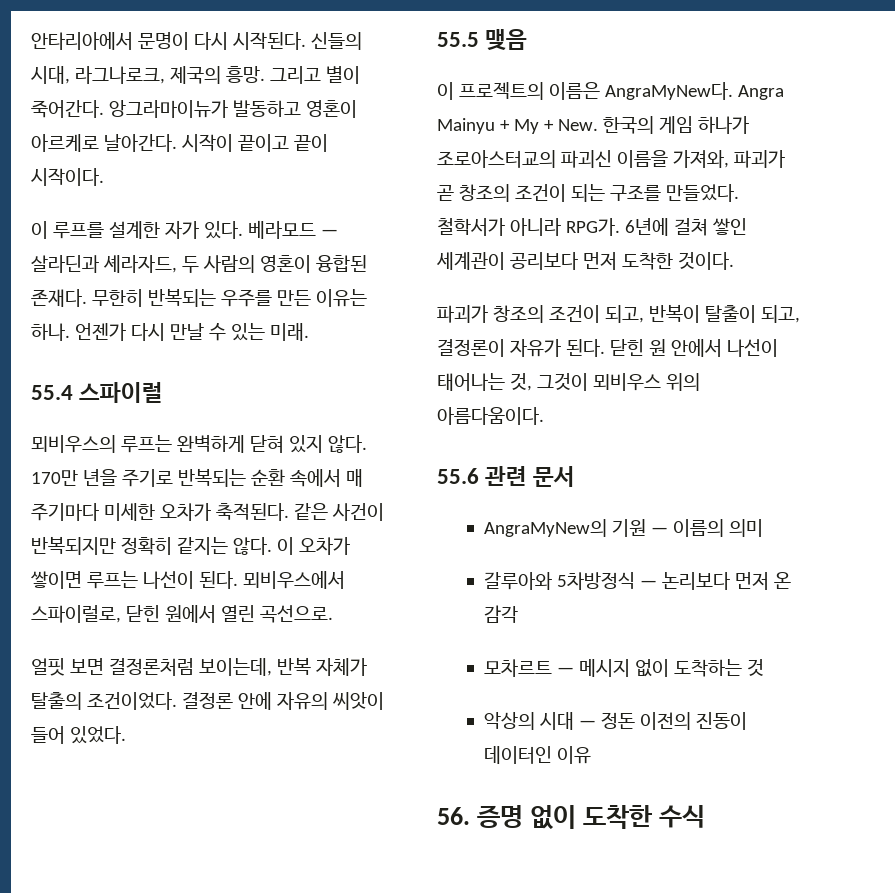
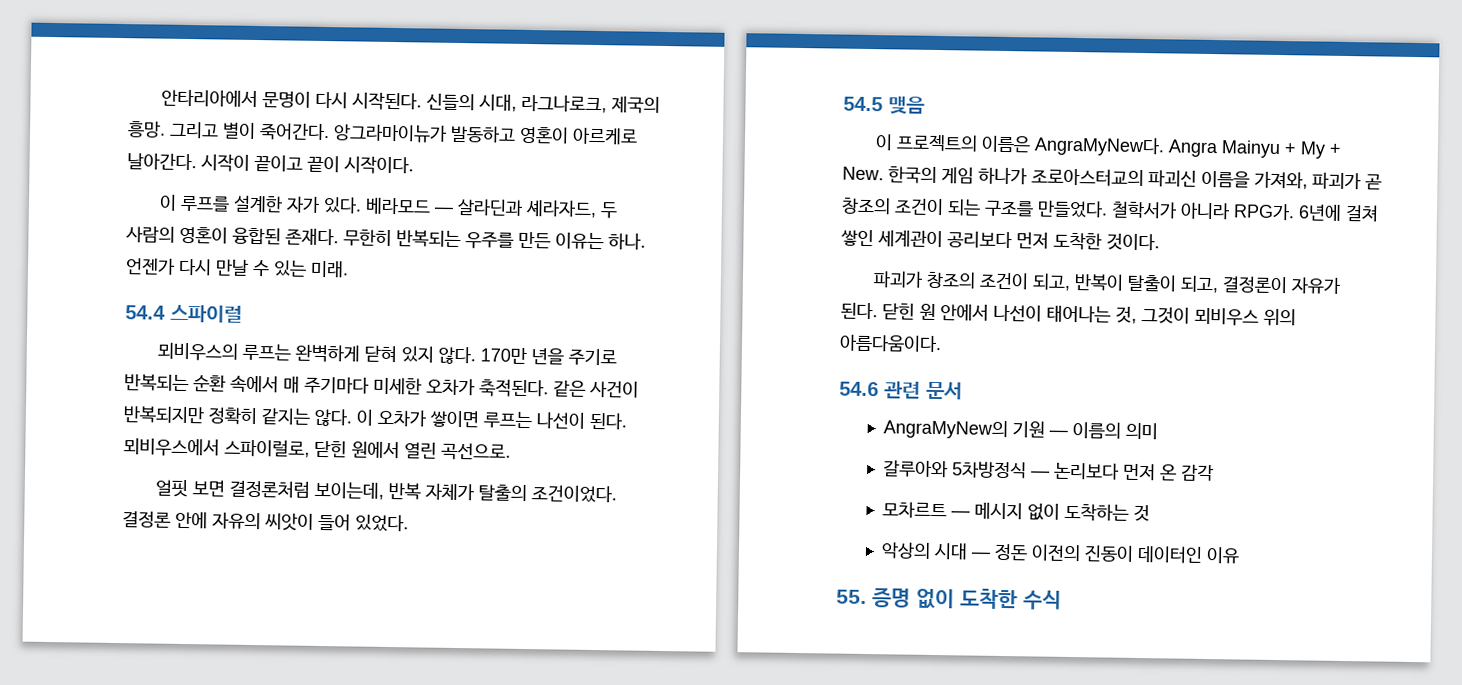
[31,385,73,400] 55.4 -> [125,305,166,320] 54.4
[437,32,479,47] 55.5 -> [843,96,883,112] 54.5
[437,468,479,484] 55.6 -> [839,381,879,397] 54.6
[437,807,470,825] 56. -> [836,589,867,605] 55.

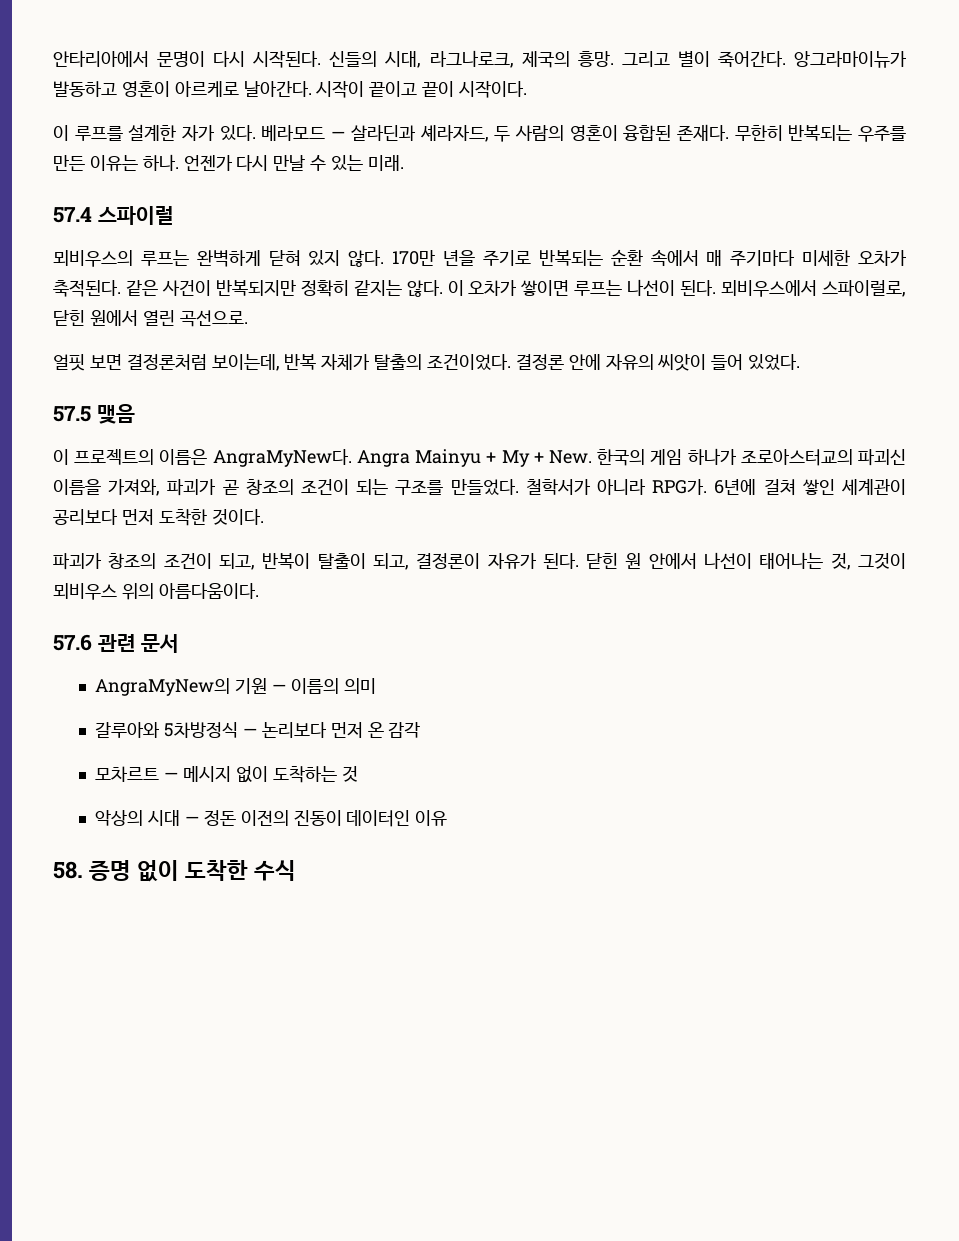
[125,305,166,320] 54.4 -> [53,207,92,223] 57.4
[843,96,883,112] 54.5 -> [53,406,91,422] 57.5
[839,381,879,397] 54.6 -> [53,634,92,651] 57.6
[836,589,867,605] 55. -> [53,861,83,879] 58.

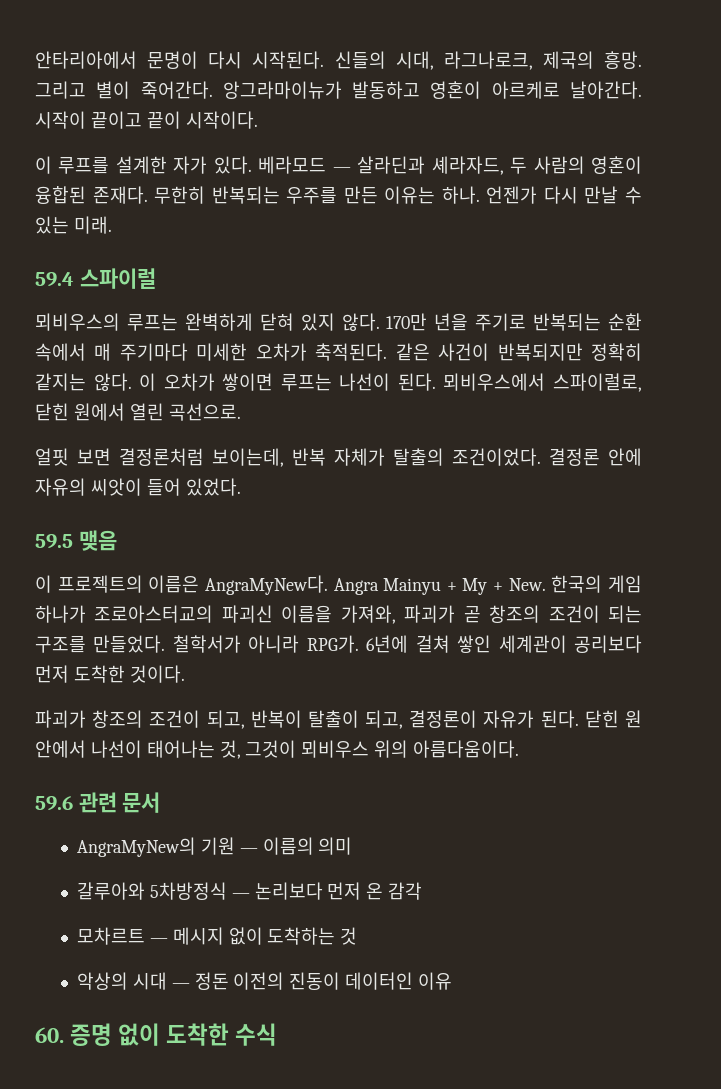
[53,207,92,223] 57.4 -> [35,272,74,287] 59.4
[53,406,91,422] 57.5 -> [35,534,73,549] 59.5
[53,634,92,651] 57.6 -> [35,796,73,811] 59.6
[53,861,83,879] 58. -> [35,1027,64,1043] 60.

